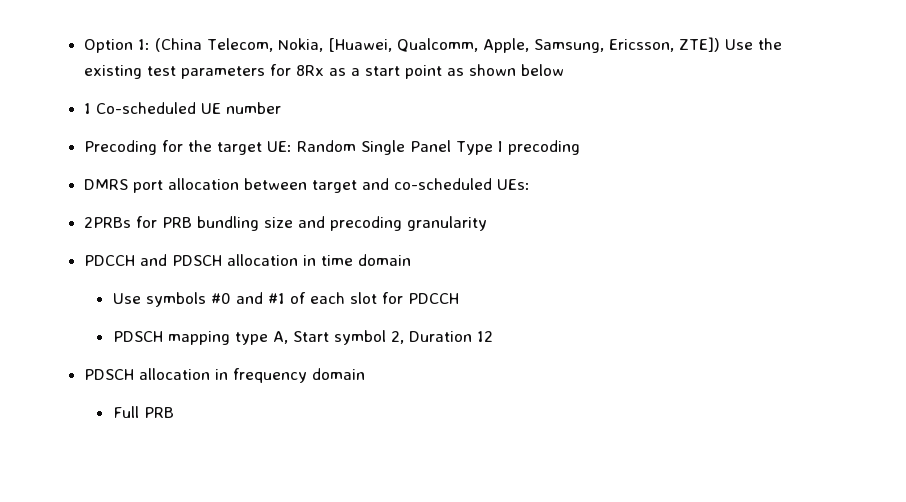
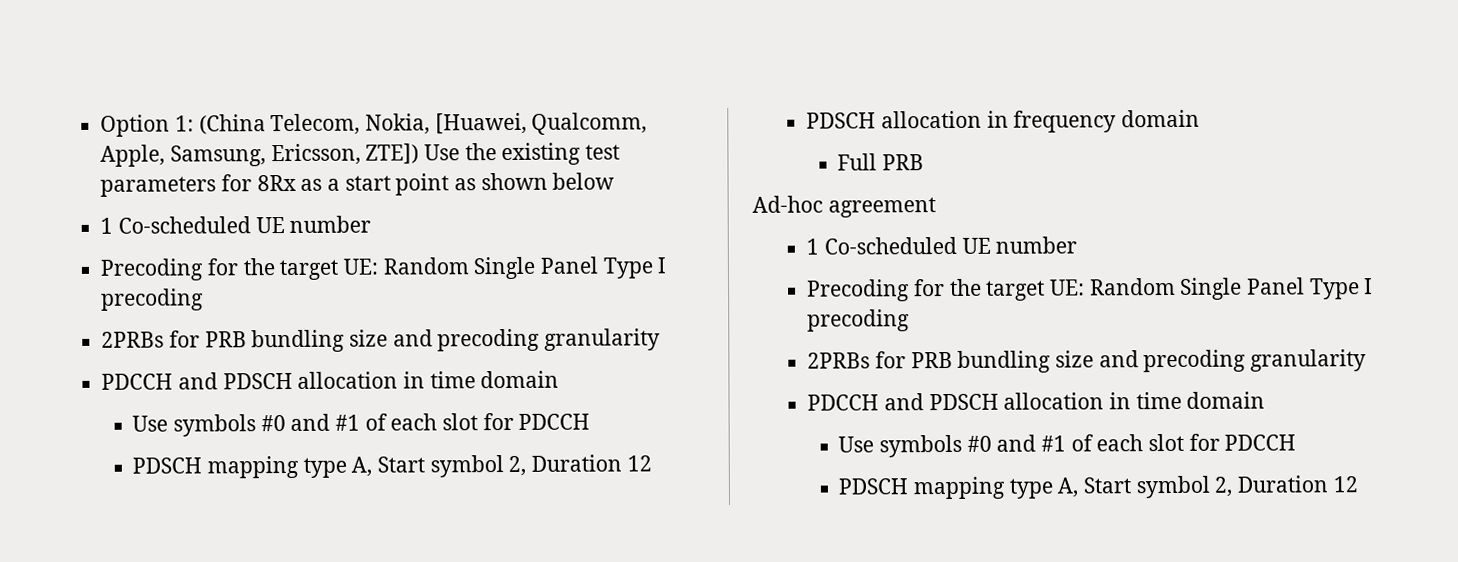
[84,178,531,193] // DMRS port allocation between target and co-scheduled UEs: -> (205, 299) none
(174, 412) none -> [752,195,936,218] [806,236,1078,255] [806,277,1374,302] [807,309,911,332] [807,349,1366,373] [807,391,1266,411] [838,433,1297,458] [838,475,1358,500] // Ad-hoc agreement // 1 Co-scheduled UE number // Precoding for the target UE: Random Single Panel Type I precoding // 2PRBs for PRB bundling size and precoding granularity // PDCCH and PDSCH allocation in time domain // Use symbols #0 and #1 of each slot for PDCCH // PDSCH mapping type A, Start symbol 2, Duration 12

